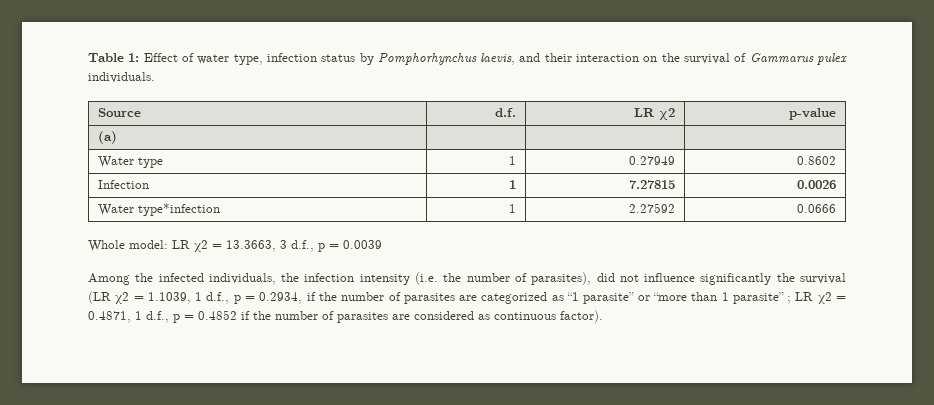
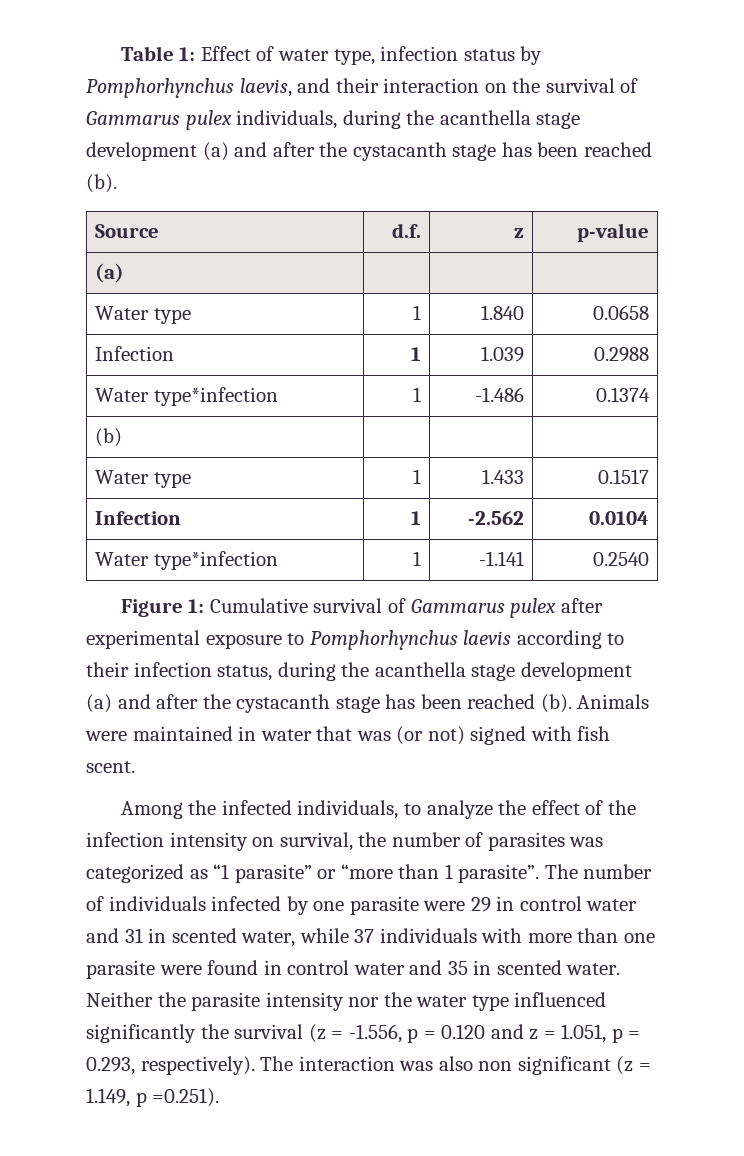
[88,72,155,83] individuals. -> [236,110,581,129] [86,142,652,161] [86,174,117,193] individuals, during the acanthella stage development (a) and after the cystacanth stage has been reached (b).
[633,108,675,120] LR χ2 -> [513,228,524,238] z
[628,156,675,165] [796,156,836,165] [98,180,150,189] [508,180,516,189] [628,180,675,189] [796,180,836,189] [98,203,221,216] [508,204,516,213] [628,203,675,213] [796,204,836,213] [88,240,382,253] [88,272,846,285] [88,291,478,305] 0.27949 | 0.8602 // Infection | 1 | 7.27815 | 0.0026 // Water type*infection | 1 | 2.27592 | 0.0666 // Whole model: LR χ2 = 13.3663, 3 d.f., p = 0.0039 // Among the infected individuals, the infection intensity (i.e. the number of parasites), did not influence significantly the survival (LR χ2 = 1.1039, 1 d.f., p = 0.2934, if the number of parasites are -> [480,305,524,320] [592,305,649,320] [95,346,175,361] [410,347,421,361] [480,346,524,362] [593,347,649,362] [95,387,278,406] [412,387,421,402] [474,387,524,402] [595,387,650,402] [95,428,123,447] [95,470,191,488] [412,469,421,484] [481,469,524,484] [597,469,649,484] [95,511,182,525] [410,511,421,525] [467,511,524,525] [588,511,649,525] [95,551,278,570] [412,551,421,566] [478,551,524,566] [592,552,649,566] [120,598,603,618] [86,630,625,650] [86,662,632,681] [86,694,650,713] [85,726,611,745] [86,761,135,773] [120,800,636,819] [86,832,604,851] 1.840 | 0.0658 // Infection | 1 | 1.039 | 0.2988 // Water type*infection | 1 | -1.486 | 0.1374 // (b) | | | // Water type | 1 | 1.433 | 0.1517 // Infection | 1 | -2.562 | 0.0104 // Water type*infection | 1 | -1.141 | 0.2540 // Figure 1: Cumulative survival of Gammarus pulex after experimental exposure to Pomphorhynchus laevis according to their infection status, during the acanthella stage development (a) and after the cystacanth stage has been reached (b). Animals were maintained in water that was (or not) signed with fish scent. // Among the infected individuals, to analyze the effect of the infection intensity on survival, the number of parasites was
[732,292,847,305] [88,310,603,323] parasite” ; LR χ2 = 0.4871, 1 d.f., p = 0.4852 if the number of parasites are considered as continuous factor). -> [458,864,653,883] [86,896,638,915] [86,928,655,947] [86,960,621,979] [86,992,607,1011] [86,1024,641,1043] [86,1056,651,1075] [86,1088,220,1107] parasite”. The number of individuals infected by one parasite were 29 in control water and 31 in scented water, while 37 individuals with more than one parasite were found in control water and 35 in scented water. Neither the parasite intensity nor the water type influenced significantly the survival (z = -1.556, p = 0.120 and z = 1.051, p = 0.293, respectively). The interaction was also non significant (z = 1.149, p =0.251).

